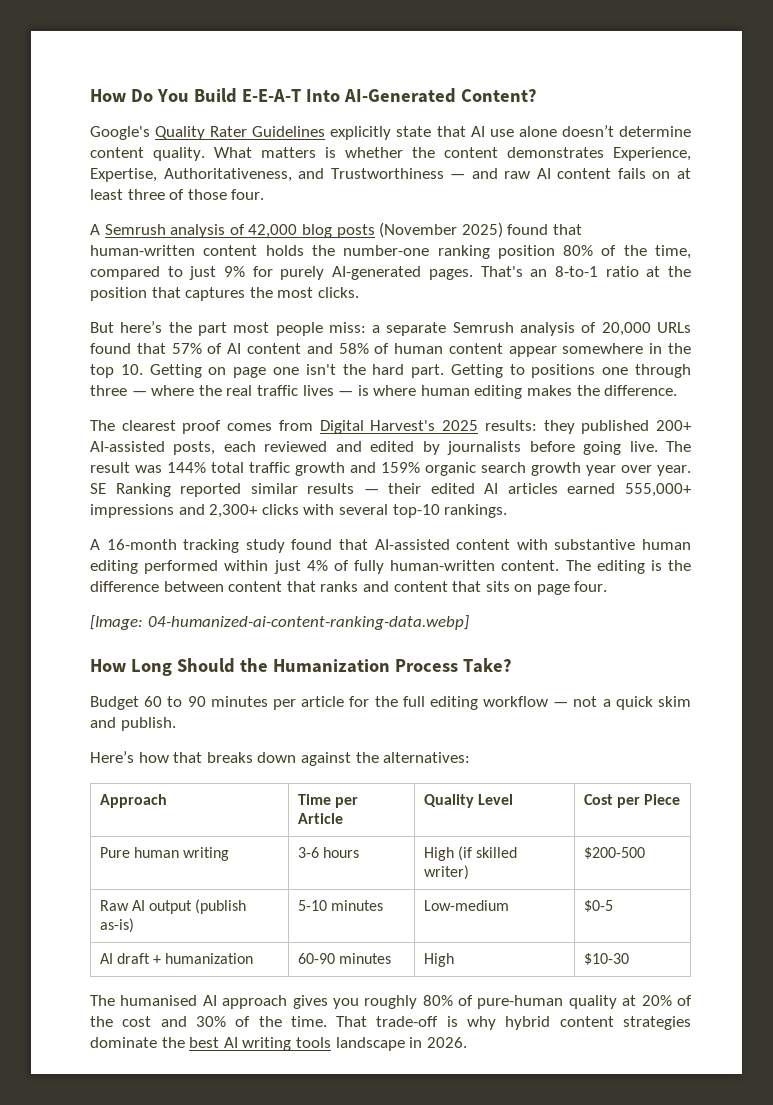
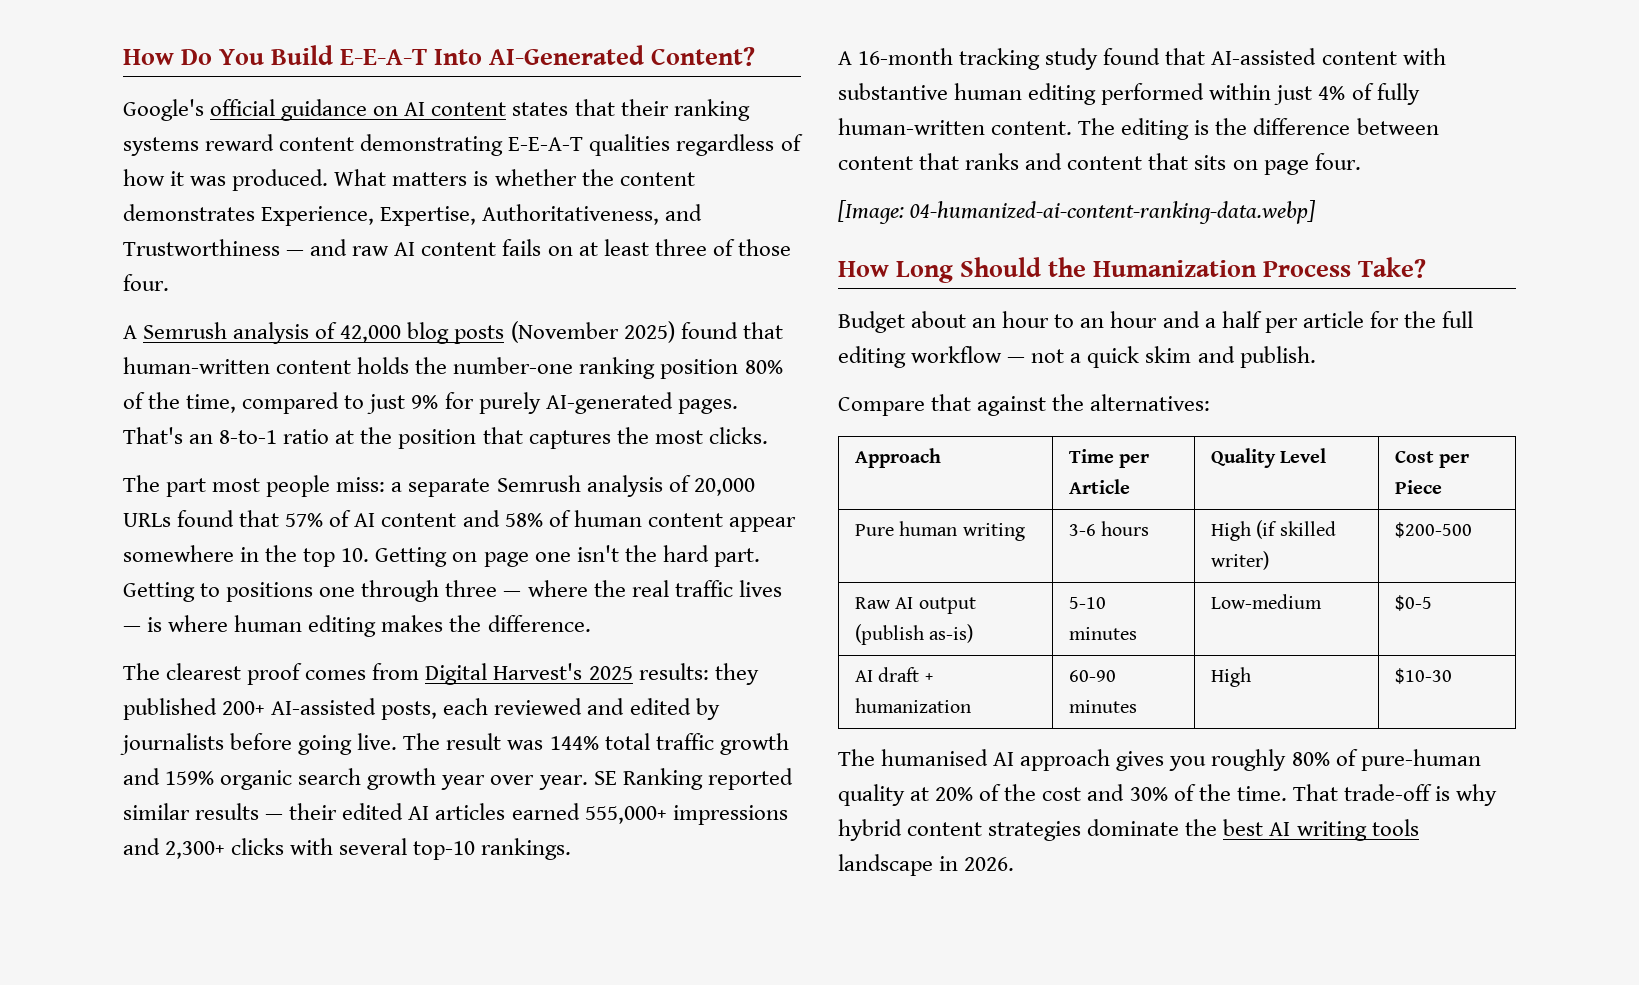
[155,125,691,140] [90,147,205,161] Quality Rater Guidelines explicitly state that AI use alone doesn’t determine content quality. -> [210,99,750,121] [123,134,803,156] [123,169,329,191] official guidance on AI content states that their ranking systems reward content demonstrating E-E-A-T qualities regardless of how it was produced.
[90,321,192,333] But here’s the -> [123,475,160,492] The
[144,696,268,707] 60 to 90 minutes -> [911,311,1262,328] about an hour to an hour and a half
[90,751,297,763] Here’s how that breaks down -> [838,394,972,416] Compare that

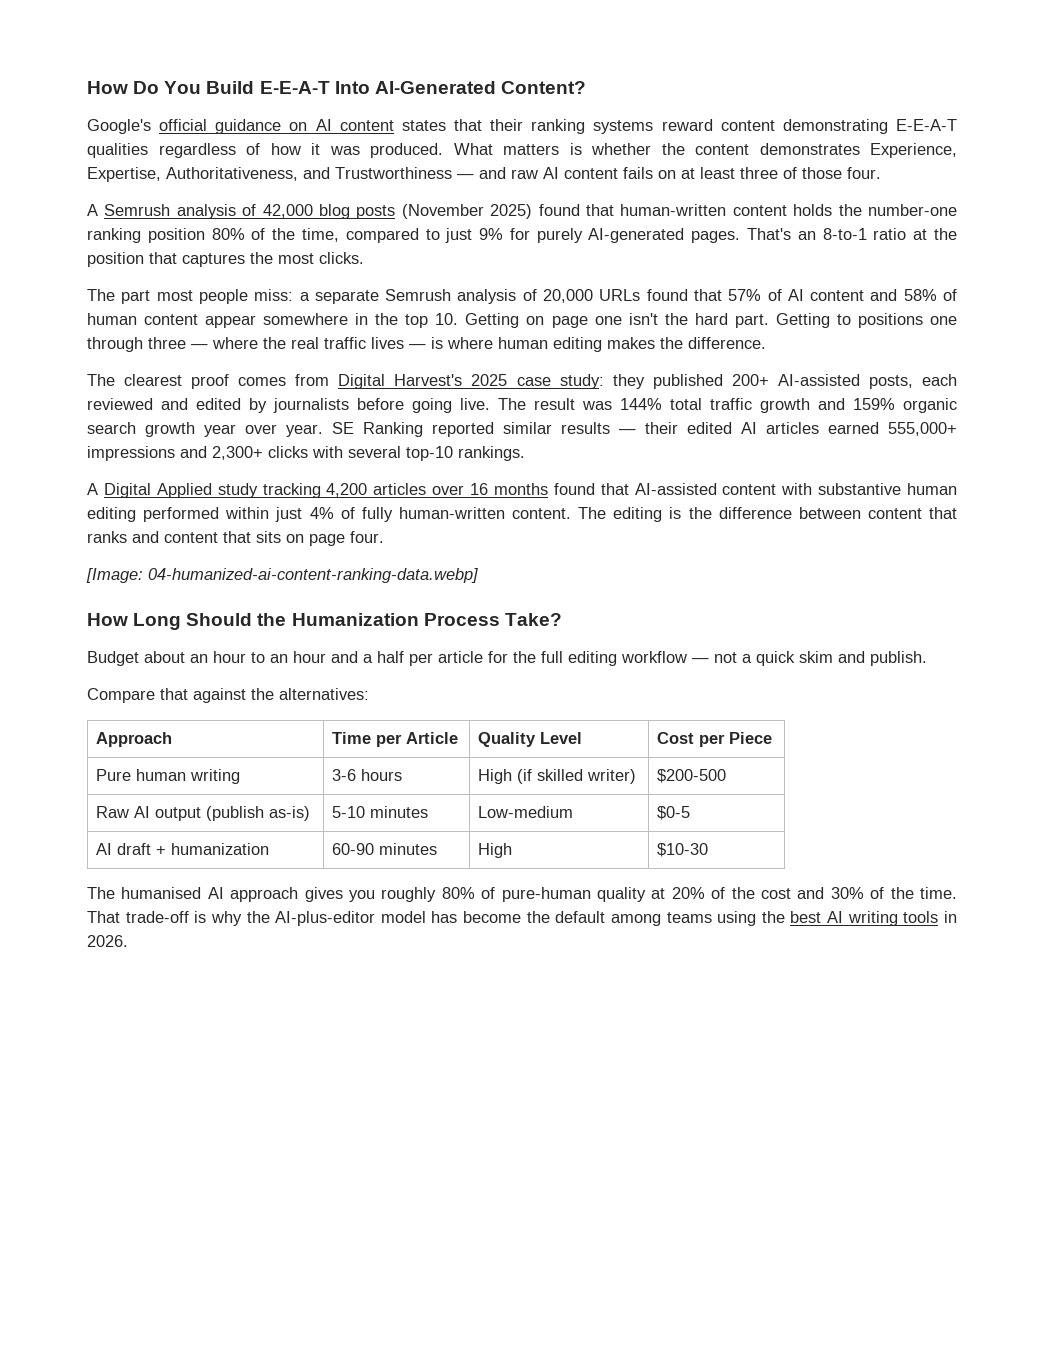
[638,663,709,680] results: -> [516,374,604,389] case study:
[858,48,1099,70] 16-month tracking study -> [103,483,548,498] Digital Applied study tracking 4,200 articles over 16 months
[838,819,1180,841] hybrid content strategies dominate -> [246,911,757,926] the AI-plus-editor model has become the default among teams using
[838,854,933,876] landscape -> (939, 917) none

